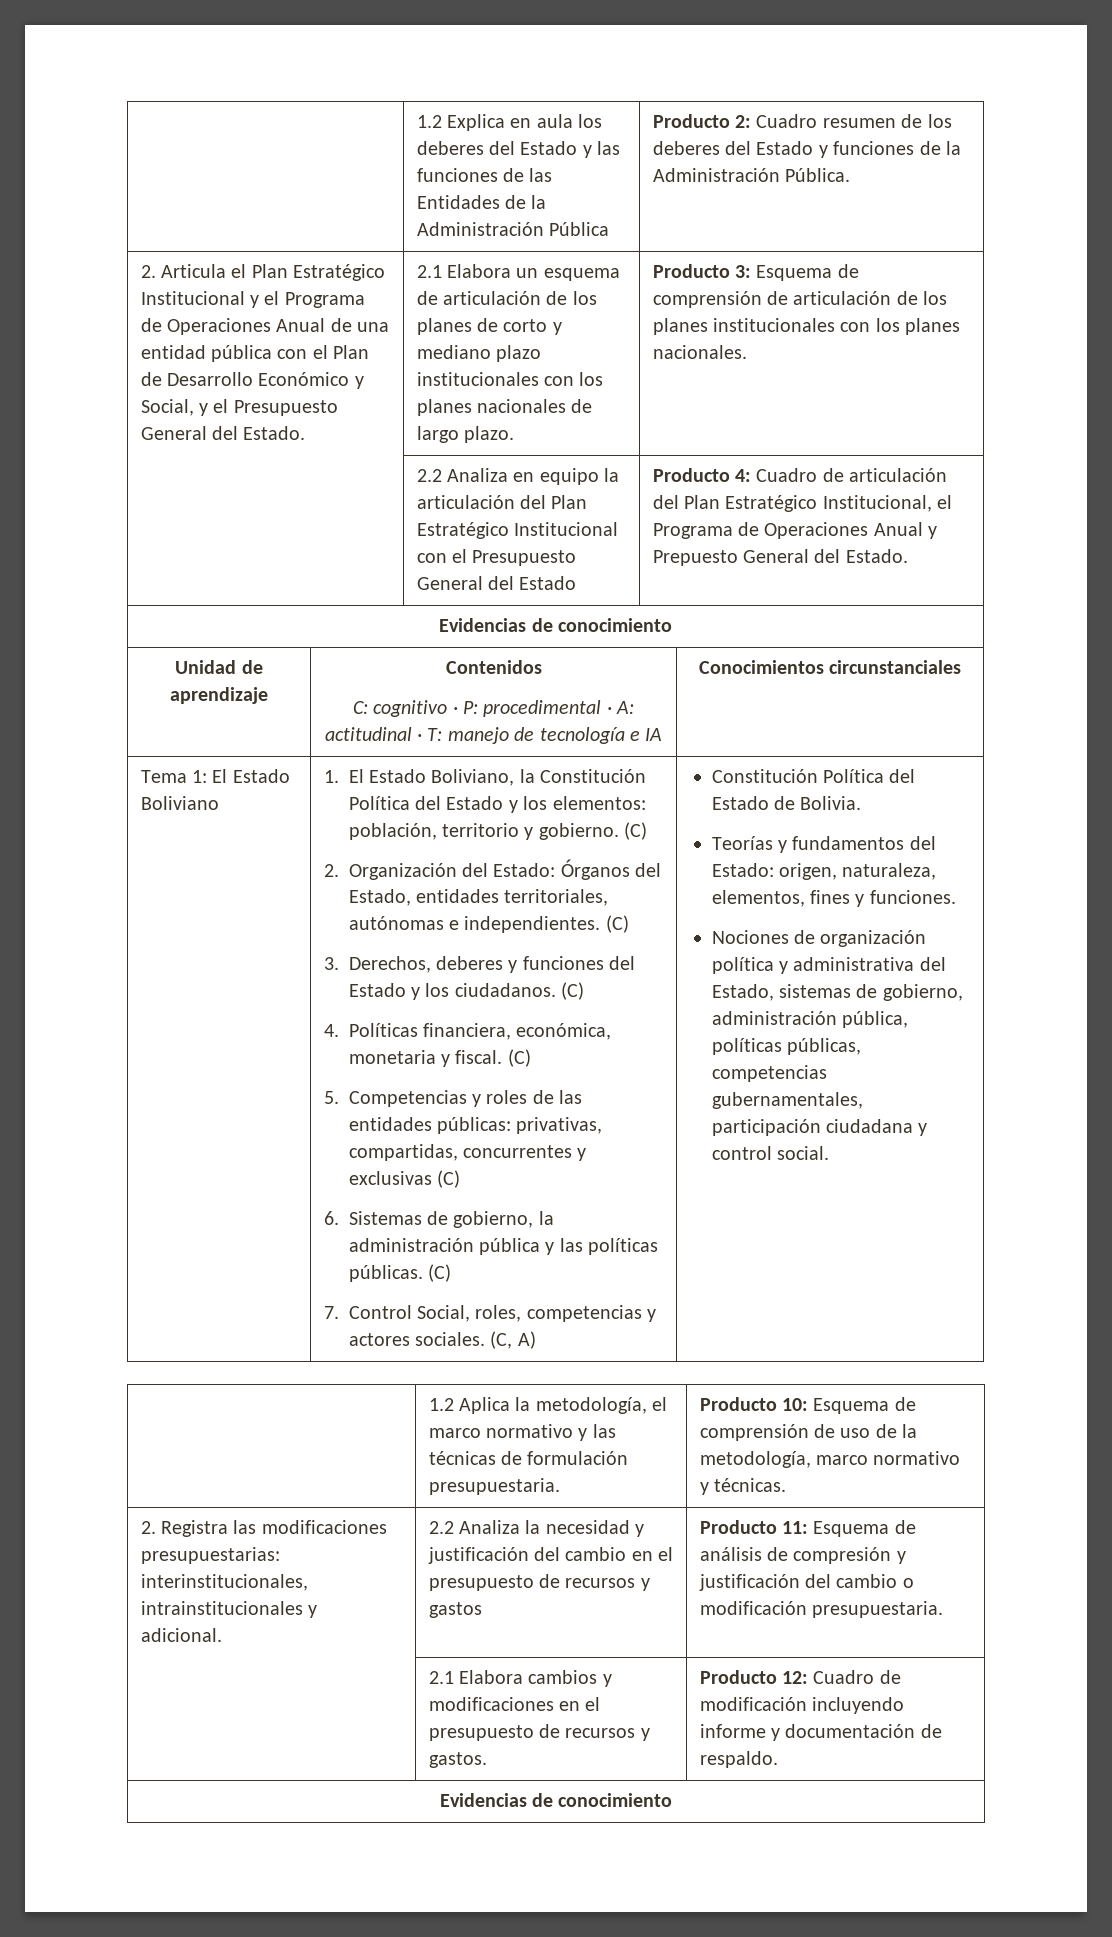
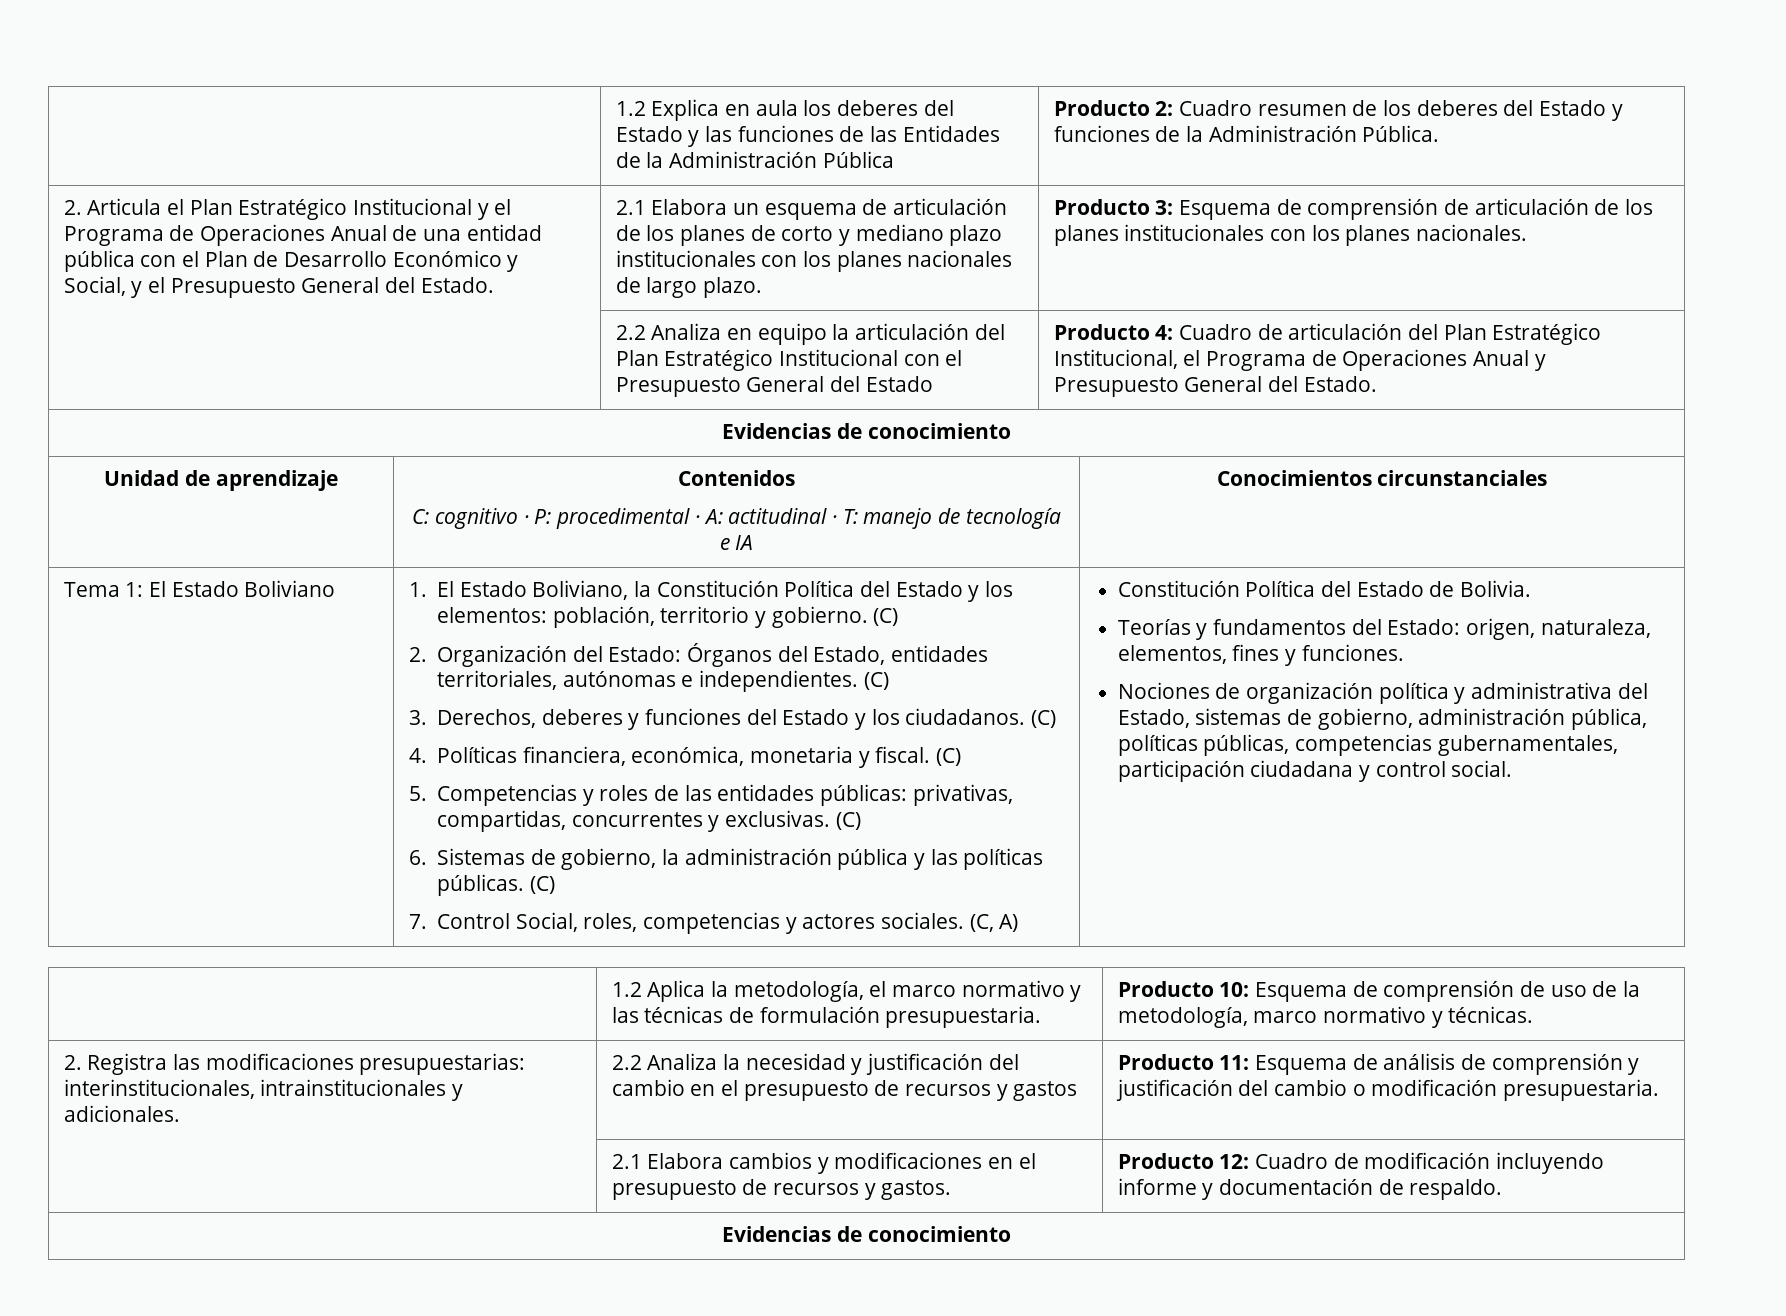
[652,550,738,566] Prepuesto -> [1053,377,1179,397] Presupuesto
[348,1171,432,1185] exclusivas -> [725,810,831,827] exclusivas.
[140,1628,222,1642] adicional. -> [63,1105,180,1122] adicionales.
[793,1547,892,1564] compresión -> [1491,1053,1623,1075] comprensión

